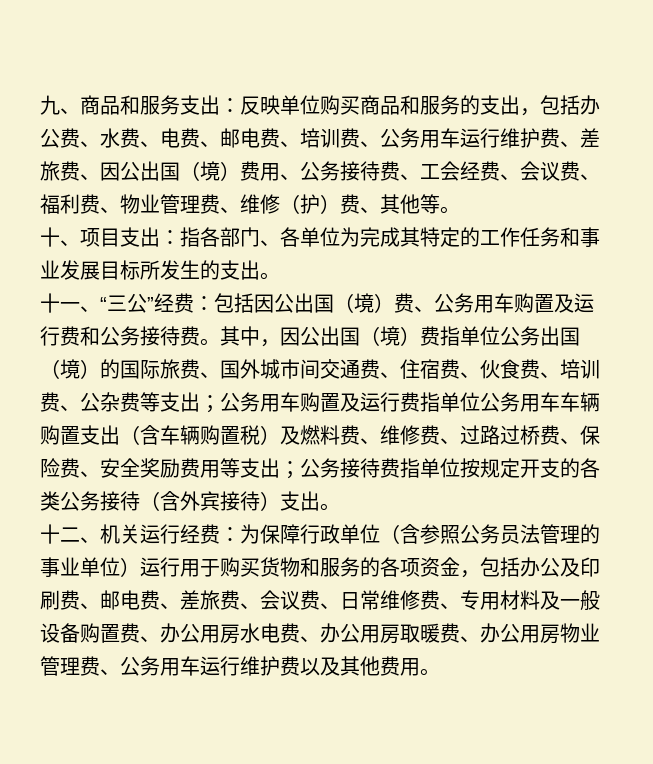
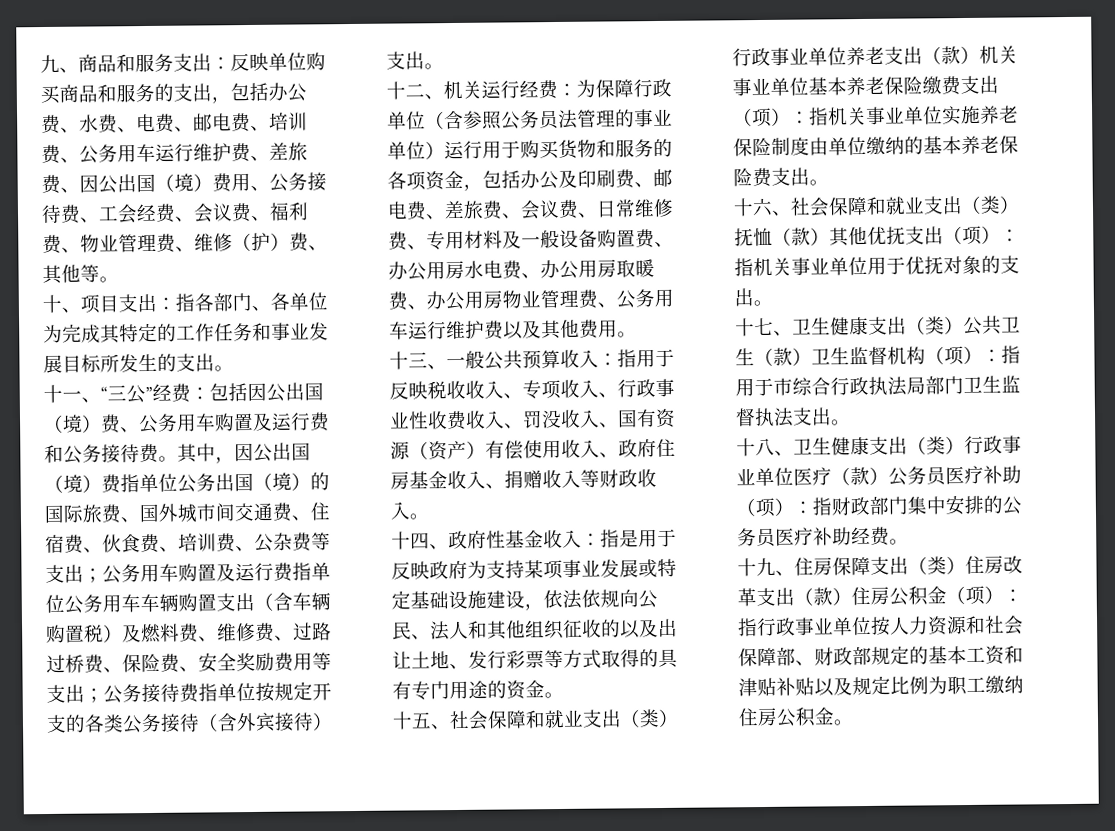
(440, 672) none -> [389,348,675,370] [389,378,675,400] [389,408,676,431] [390,438,676,461] [390,469,657,490] [390,501,430,520] [391,528,677,550] [391,558,677,580] [391,589,658,611] [392,618,678,641] [392,648,679,670] [392,680,564,701] [392,708,679,730] [732,45,1018,67] [732,75,999,97] [733,105,1019,128] [733,135,1019,157] [733,167,829,188] [733,195,1020,217] [734,225,1020,247] [734,255,1020,277] [734,288,773,307] [735,315,1021,337] [735,345,1021,367] [735,375,1021,397] [735,407,851,428] [736,435,1022,457] [736,465,1022,487] [736,495,1022,518] [737,526,909,548] [737,555,1023,577] [737,585,1023,607] [737,615,1024,637] [738,645,1024,667] [738,675,1024,697] [738,707,854,727] // 十三、一般公共预算收入：指用于反映税收收入、专项收入、行政事业性收费收入、罚没收入、国有资源（资产）有偿使用收入、政府住房基金收入、捐赠收入等财政收入。 // 十四、政府性基金收入：指是用于反映政府为支持某项事业发展或特定基础设施建设，依法依规向公民、法人和其他组织征收的以及出让土地、发行彩票等方式取得的具有专门用途的资金。 // 十五、社会保障和就业支出（类）行政事业单位养老支出（款）机关事业单位基本养老保险缴费支出（项）：指机关事业单位实施养老保险制度由单位缴纳的基本养老保险费支出。 // 十六、社会保障和就业支出（类）抚恤（款）其他优抚支出（项）：指机关事业单位用于优抚对象的支出。 // 十七、卫生健康支出（类）公共卫生（款）卫生监督机构（项）：指用于市综合行政执法局部门卫生监督执法支出。 // 十八、卫生健康支出（类）行政事业单位医疗（款）公务员医疗补助（项）：指财政部门集中安排的公务员医疗补助经费。 // 十九、住房保障支出（类）住房改革支出（款）住房公积金（项）：指行政事业单位按人力资源和社会保障部、财政部规定的基本工资和津贴补贴以及规定比例为职工缴纳住房公积金。

